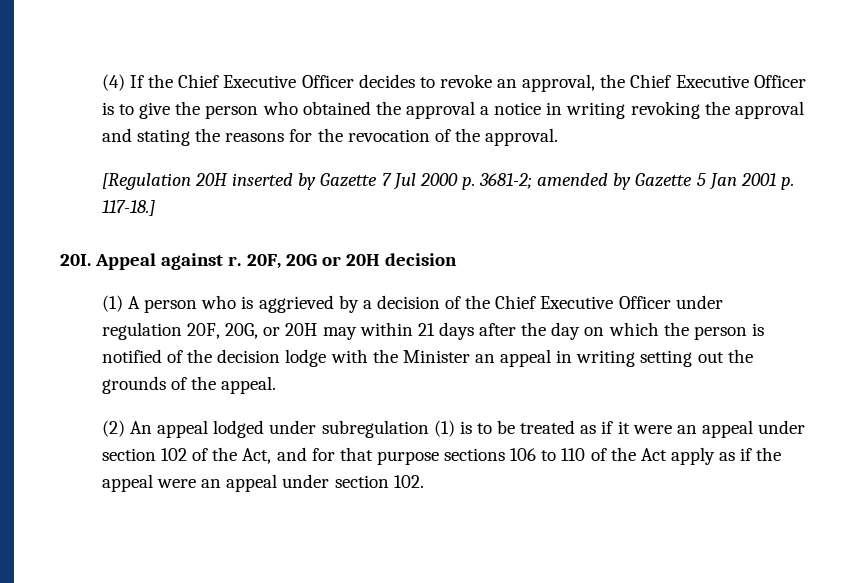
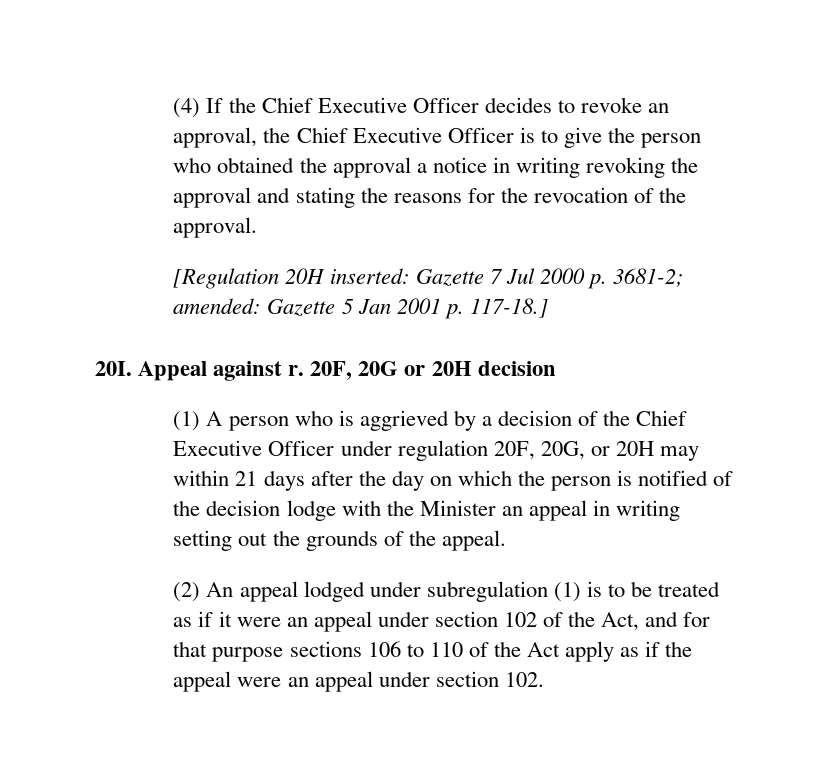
[232,173,317,190] inserted by -> [329,268,410,284] inserted:
[537,173,632,190] amended by -> [173,298,262,314] amended:

